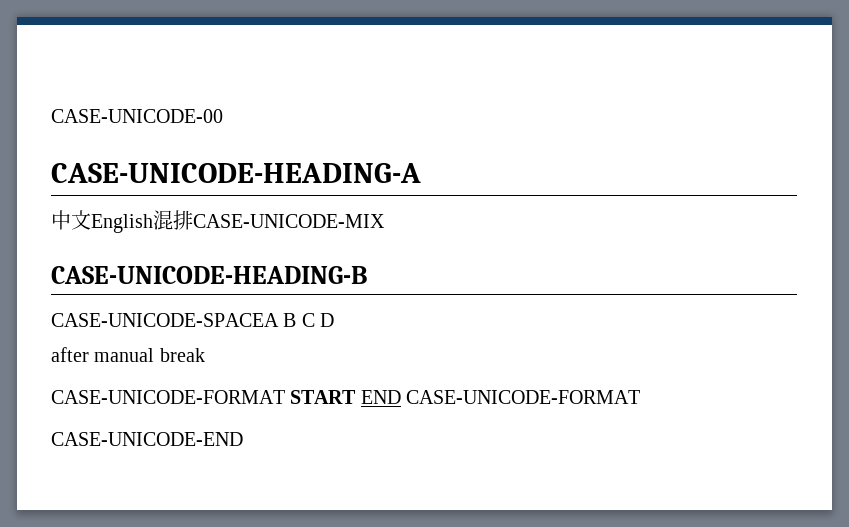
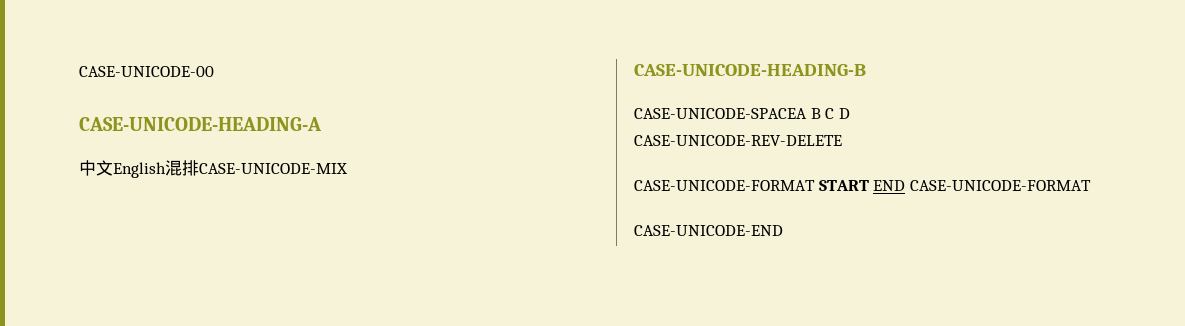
[51,347,205,362] after manual break -> [634,135,842,146] CASE-UNICODE-REV-DELETE

